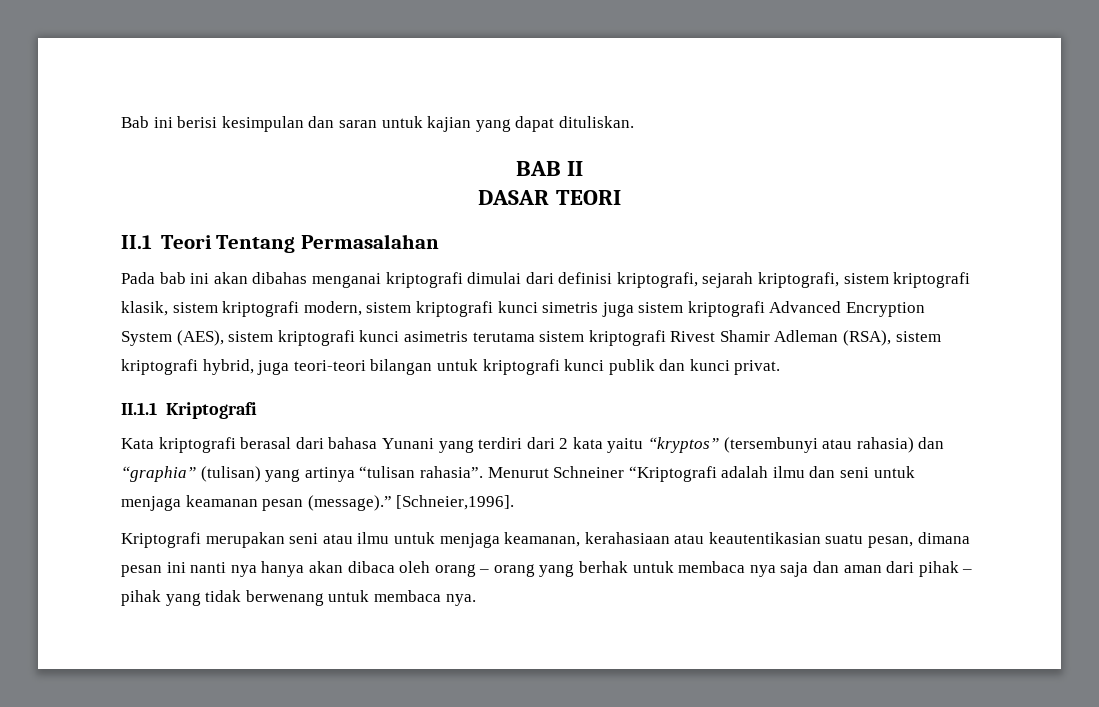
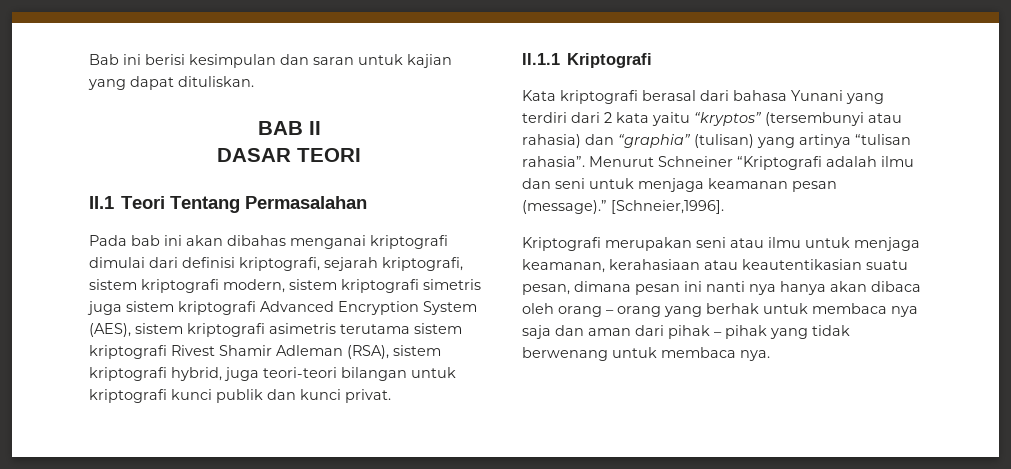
[121,301,300,317] klasik, sistem kriptografi -> (219, 286) none
[497,301,538,313] kunci -> (419, 286) none
[359,330,400,342] kunci -> (265, 330) none

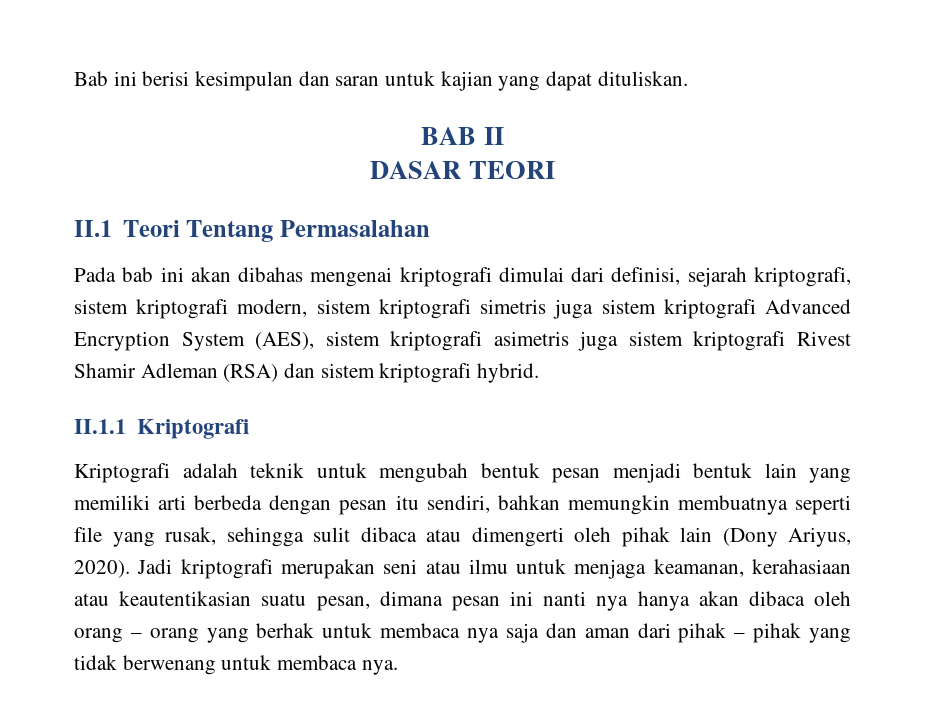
[290,235,366,249] menganai -> [310,267,393,287] mengenai
[182,257,320,271] definisi kriptografi, -> [611,267,681,285] definisi,
[340,324,410,334] terutama -> [578,331,619,351] juga
[347,345,441,359] [89,367,456,381] [89,389,391,403] [522,53,653,68] [522,90,884,104] [522,112,902,126] [522,134,911,148] [522,156,914,170] [522,178,837,192] [522,200,724,214] [522,237,601,251] (RSA), sistem kriptografi hybrid, juga teori-teori bilangan untuk kriptografi kunci publik dan kunci privat. // II.1.1 Kriptografi // Kata kriptografi berasal dari bahasa Yunani yang terdiri dari 2 kata yaitu “kryptos” (tersembunyi atau rahasia) dan “graphia” (tulisan) yang artinya “tulisan rahasia”. Menurut Schneiner “Kriptografi adalah ilmu dan seni untuk menjaga keamanan pesan (message).” [Schneier,1996]. // Kriptografi -> [223,363,540,383] [74,419,249,439] [74,463,851,483] [74,495,852,515] [74,527,851,547] [74,559,273,579] (RSA) dan sistem kriptografi hybrid. // II.1.1 Kriptografi // Kriptografi adalah teknik untuk mengubah bentuk pesan menjadi bentuk lain yang memiliki arti berbeda dengan pesan itu sendiri, bahkan memungkin membuatnya seperti file yang rusak, sehingga sulit dibaca atau dimengerti oleh pihak lain (Dony Ariyus, 2020). Jadi kriptografi

